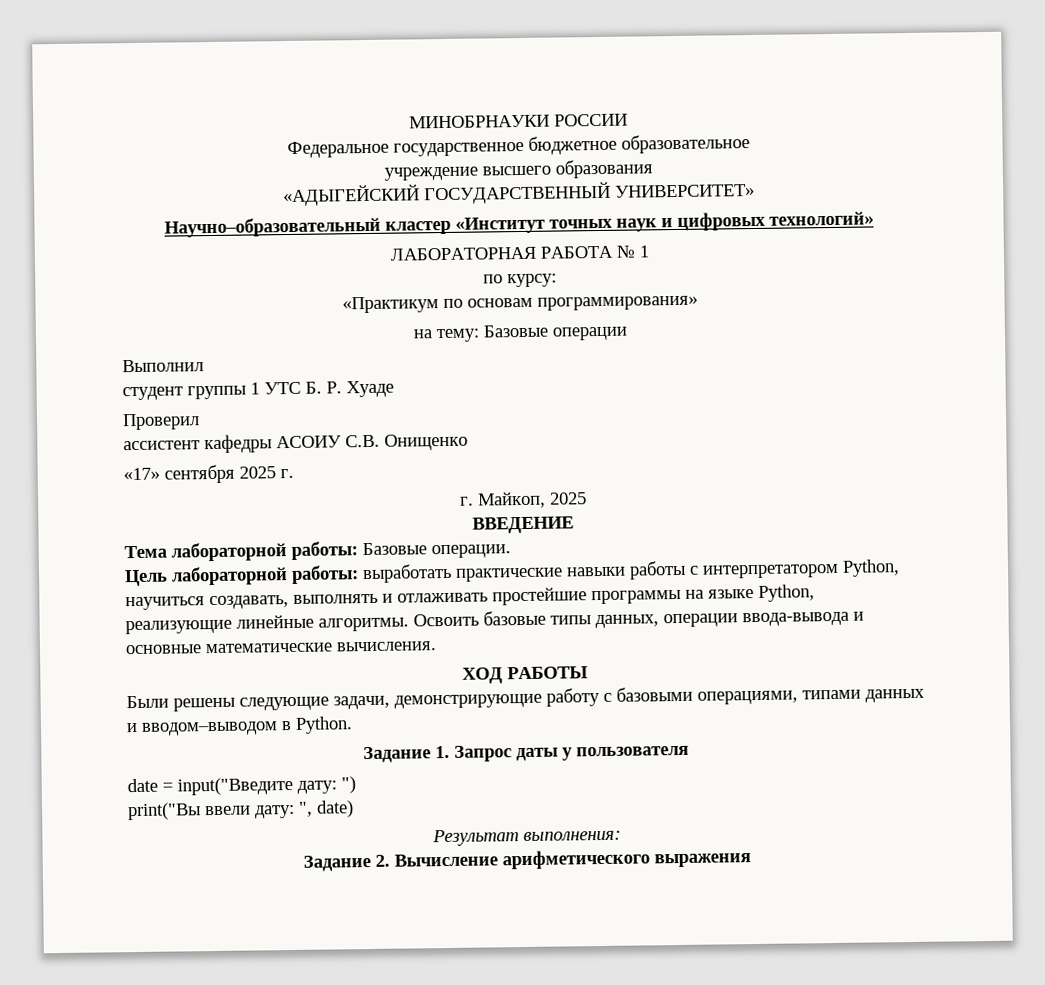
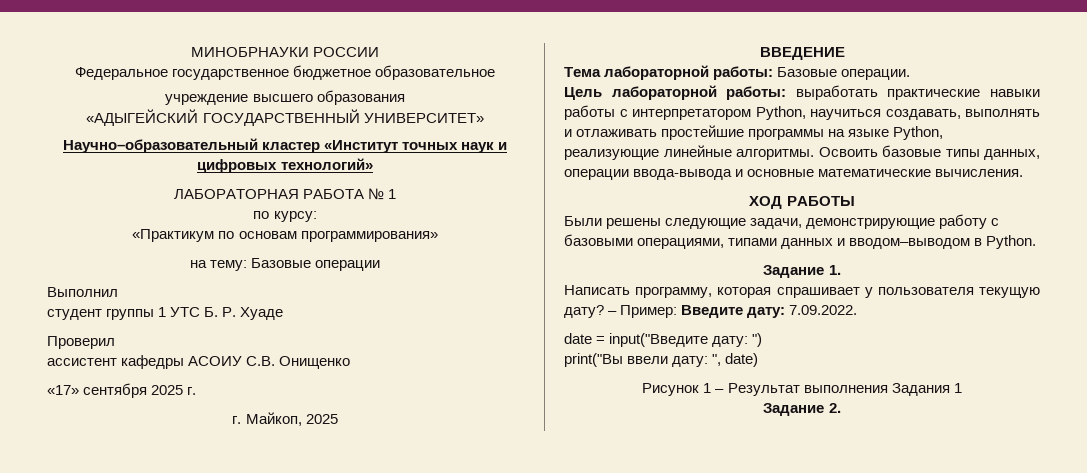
[454,745,689,762] Запрос даты у пользователя -> [564,285,1040,298] [564,305,858,318] // Написать программу, которая спрашивает у пользователя текущую дату? – Пример: Введите дату: 7.09.2022.
[432,829,621,847] Результат выполнения: -> [642,383,962,396] Рисунок 1 – Результат выполнения Задания 1
[394,849,751,870] Вычисление арифметического выражения -> (841, 408) none

